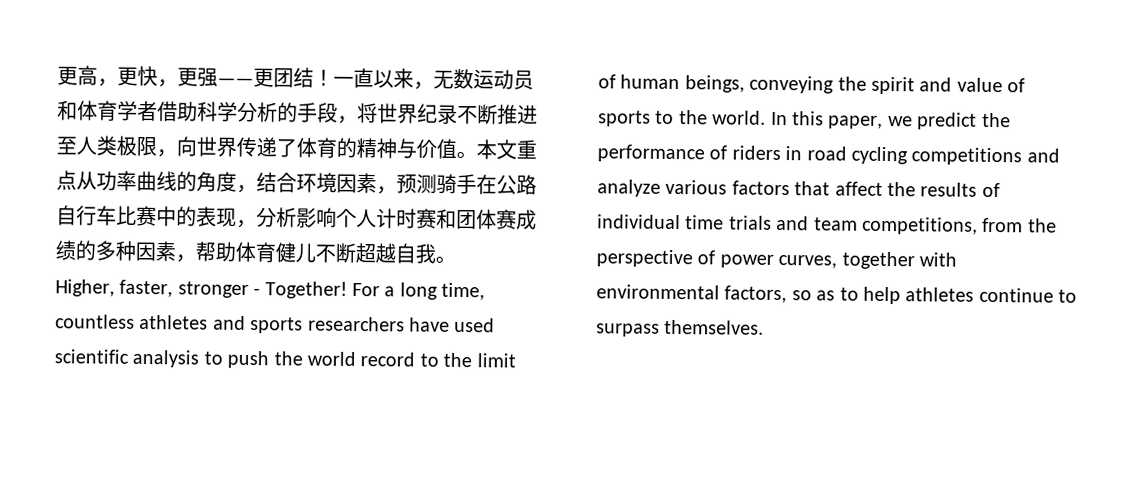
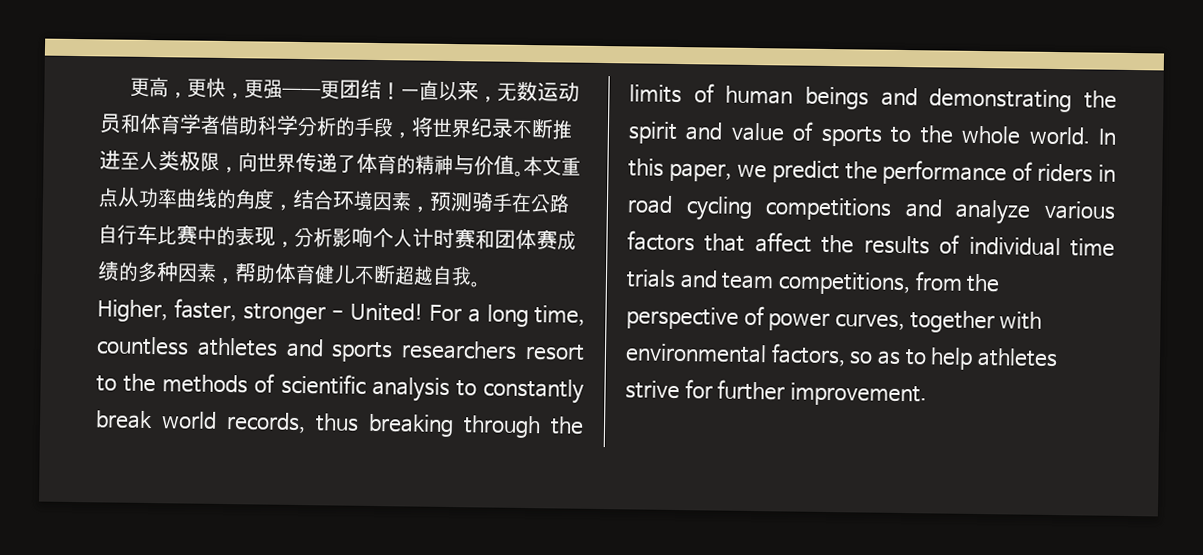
[264,281,348,299] Together! -> [349,302,424,322] United!
[409,317,496,333] [54,349,516,369] [598,74,835,94] have used scientific analysis to push the world record to the limit of human beings, conveying -> [525,344,586,361] [96,373,585,404] [95,410,584,439] [629,83,1073,113] resort to the methods of scientific analysis to constantly break world records, thus breaking through the limits of human beings and demonstrating
(708, 117) none -> [961,125,1022,145] whole
[978,287,1078,303] [596,319,765,337] continue to surpass themselves. -> [625,379,928,407] strive for further improvement.

